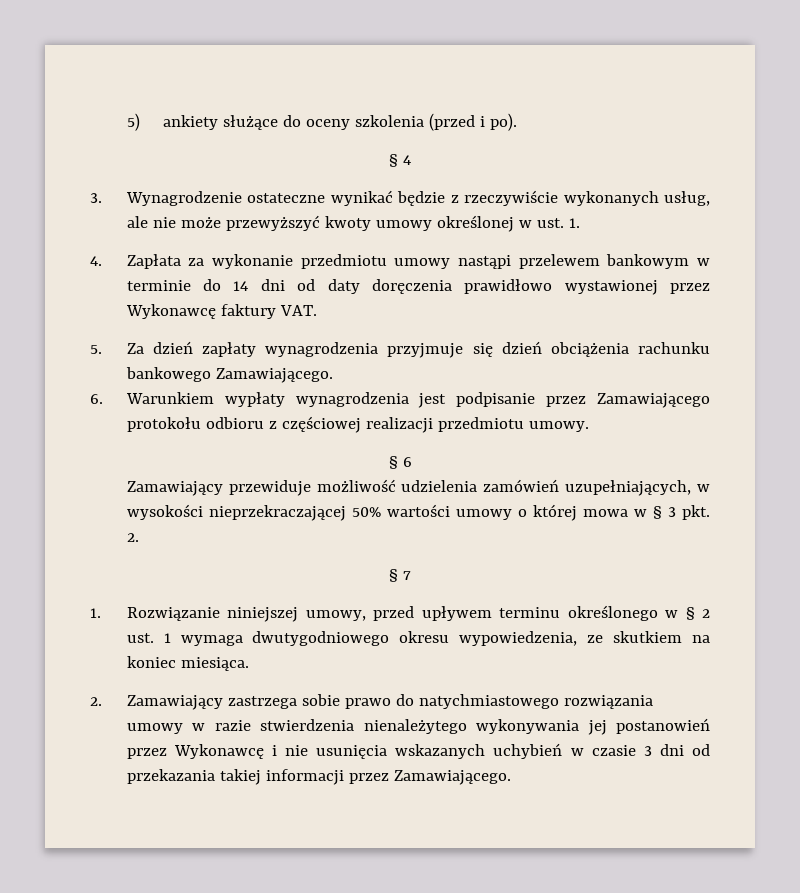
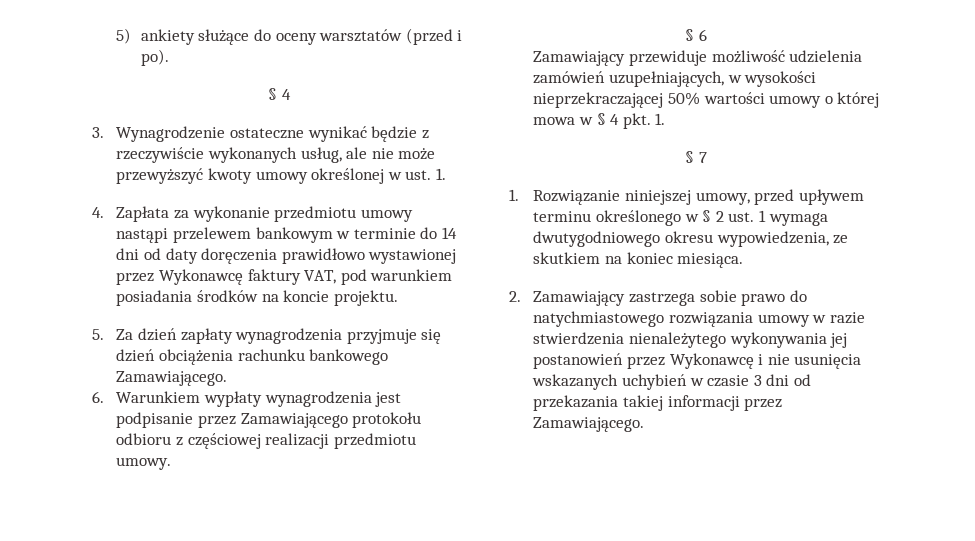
[355,115,425,127] szkolenia -> [319,29,403,42] warsztatów
[279,305,317,316] VAT. -> [304,269,453,285] [116,290,398,306] VAT, pod warunkiem posiadania środków na koncie projektu.
[667,505,710,520] [126,533,139,542] 3 pkt. 2. -> [610,113,666,129] 4 pkt. 1.

